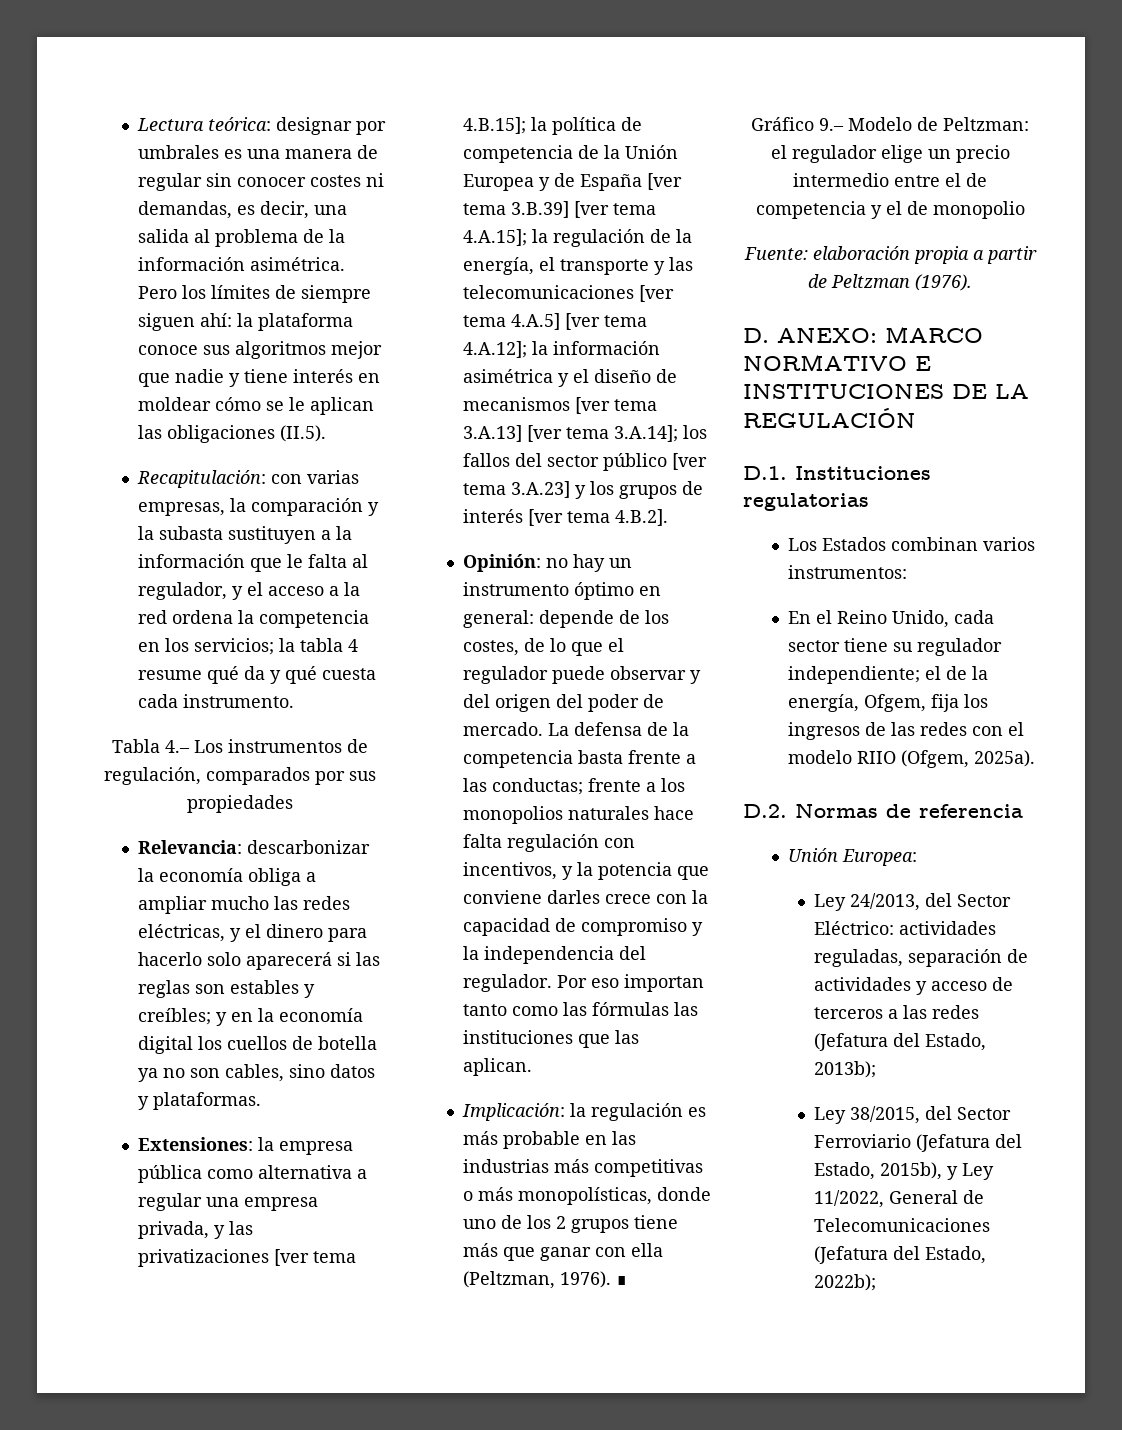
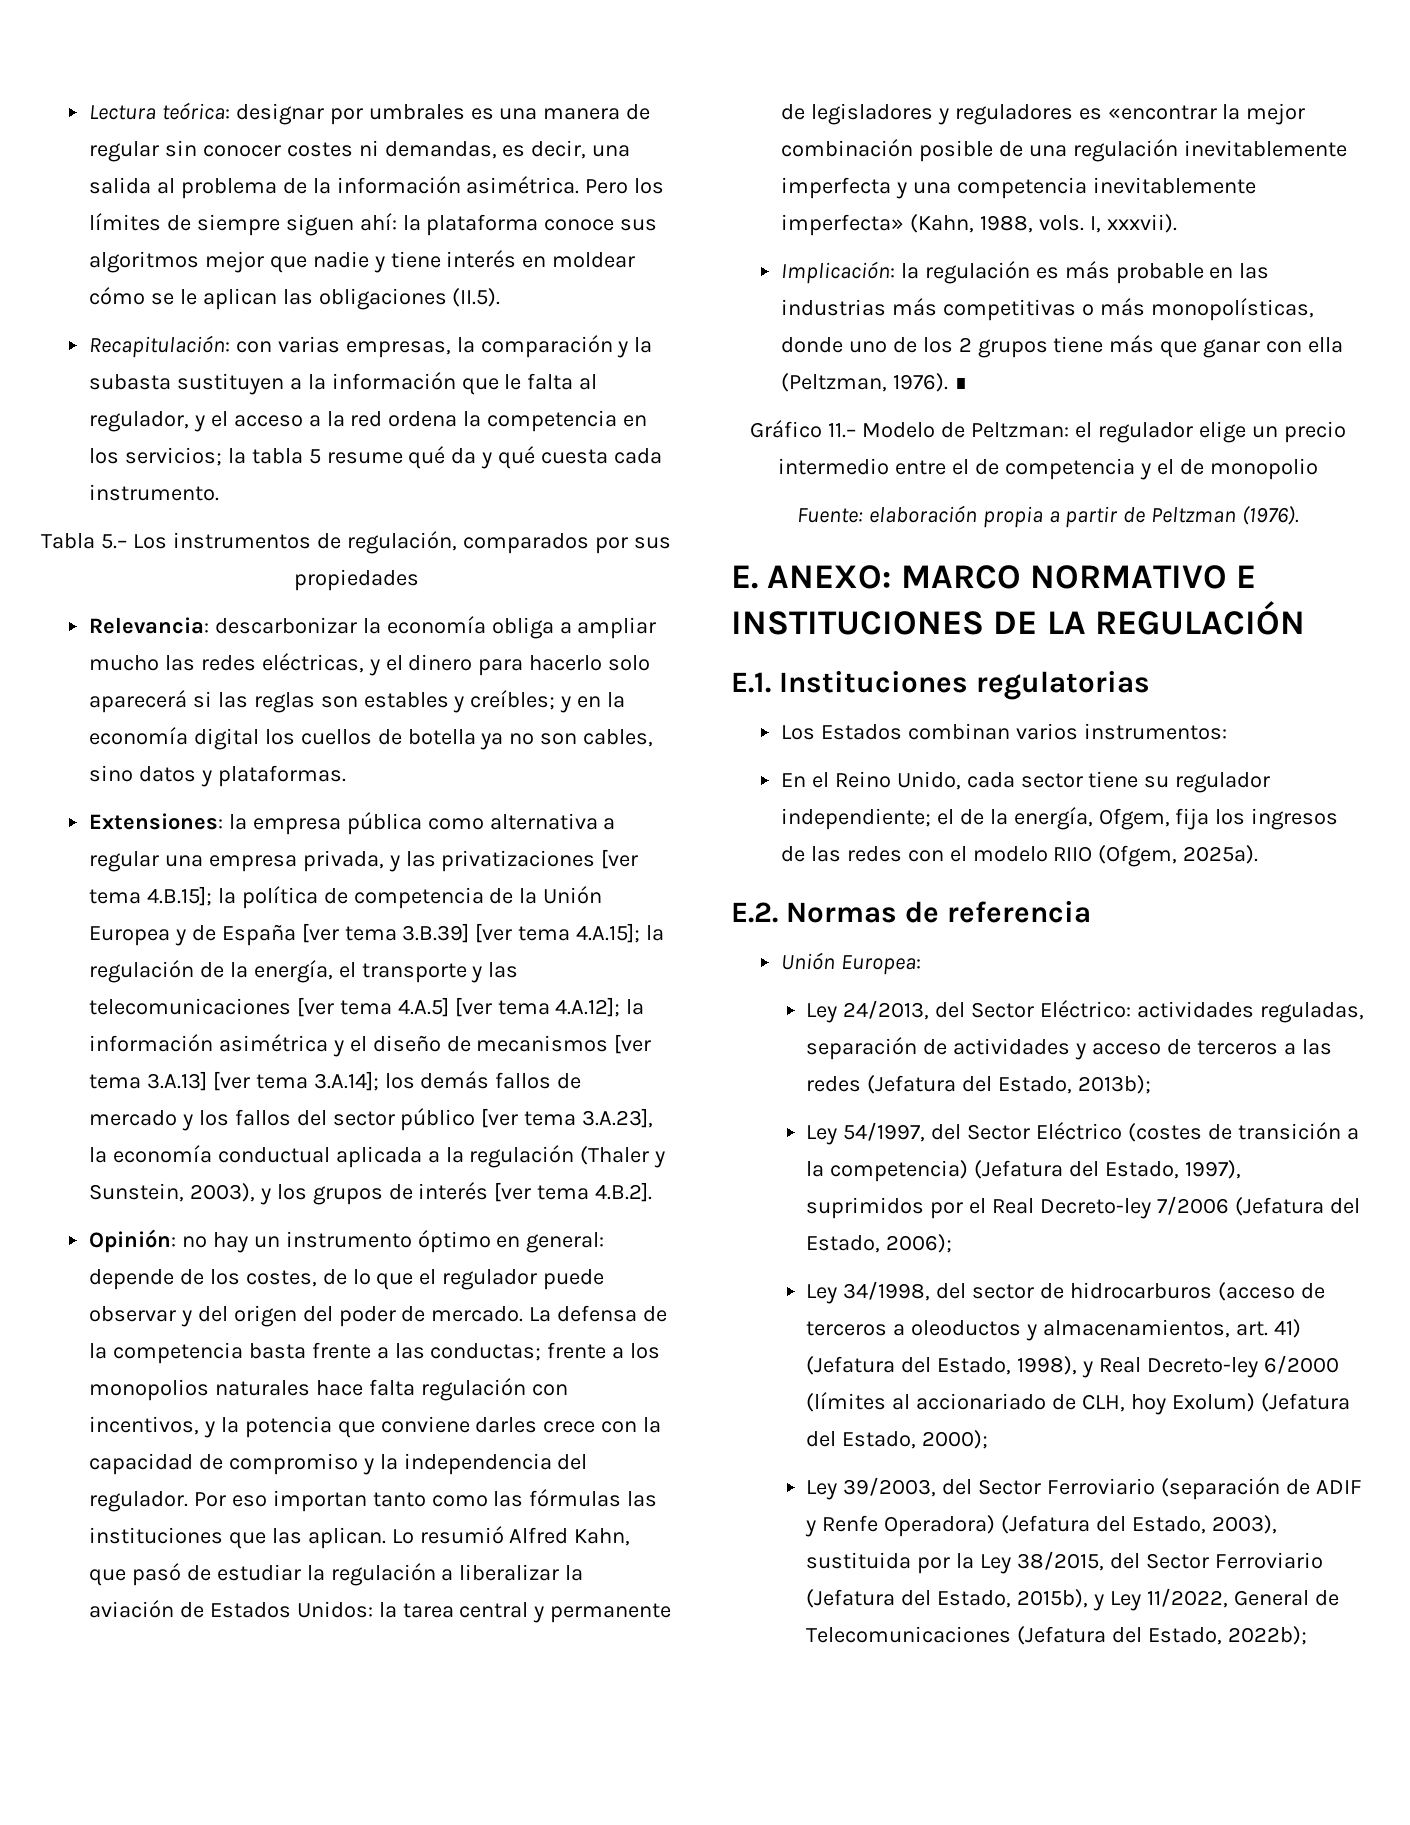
[348,639,359,652] 4 -> [308,449,321,464] 5
[165,740,190,753] 4.– -> [101,534,128,549] 5.–
(708, 432) none -> [420,1071,582,1089] [88,1110,229,1131] demás fallos de mercado y los
[511,481,571,498] 3.A.23] -> [582,1108,654,1128] [88,1145,666,1168] [88,1183,255,1202] 3.A.23], la economía conductual aplicada a la regulación (Thaler y Sunstein, 2003),
(533, 1067) none -> [391,1526,631,1546] [88,1563,584,1586] [88,1600,672,1623] [780,103,1306,125] [780,139,1347,162] [780,177,1256,199] [780,214,1177,236] Lo resumió Alfred Kahn, que pasó de estudiar la regulación a liberalizar la aviación de Estados Unidos: la tarea central y permanente de legisladores y reguladores es «encontrar la mejor combinación posible de una regulación inevitablemente imperfecta y una competencia inevitablemente imperfecta» (Kahn, 1988, vols. I, xxxvii).
[819,118,844,131] 9.– -> [828,423,857,438] 11.–
[743,328,769,343] D. -> [731,565,758,589] E.
[743,466,787,480] D.1. -> [731,672,771,693] E.1.
[743,804,787,818] D.2. -> [731,902,778,923] E.2.
(846, 1115) none -> [843,1122,1359,1142] [806,1160,1242,1182] [806,1196,1361,1219] [806,1234,953,1253] [806,1281,1326,1304] [806,1319,1302,1341] [806,1355,1340,1378] [806,1392,1351,1415] [806,1430,989,1449] [806,1477,1363,1500] [805,1515,1278,1537] [806,1552,1012,1574] 54/1997, del Sector Eléctrico (costes de transición a la competencia) (Jefatura del Estado, 1997), suprimidos por el Real Decreto-ley 7/2006 (Jefatura del Estado, 2006); // Ley 34/1998, del sector de hidrocarburos (acceso de terceros a oleoductos y almacenamientos, art. 41) (Jefatura del Estado, 1998), y Real Decreto-ley 6/2000 (límites al accionariado de CLH, hoy Exolum) (Jefatura del Estado, 2000); // Ley 39/2003, del Sector Ferroviario (separación de ADIF y Renfe Operadora) (Jefatura del Estado, 2003), sustituida por la Ley

